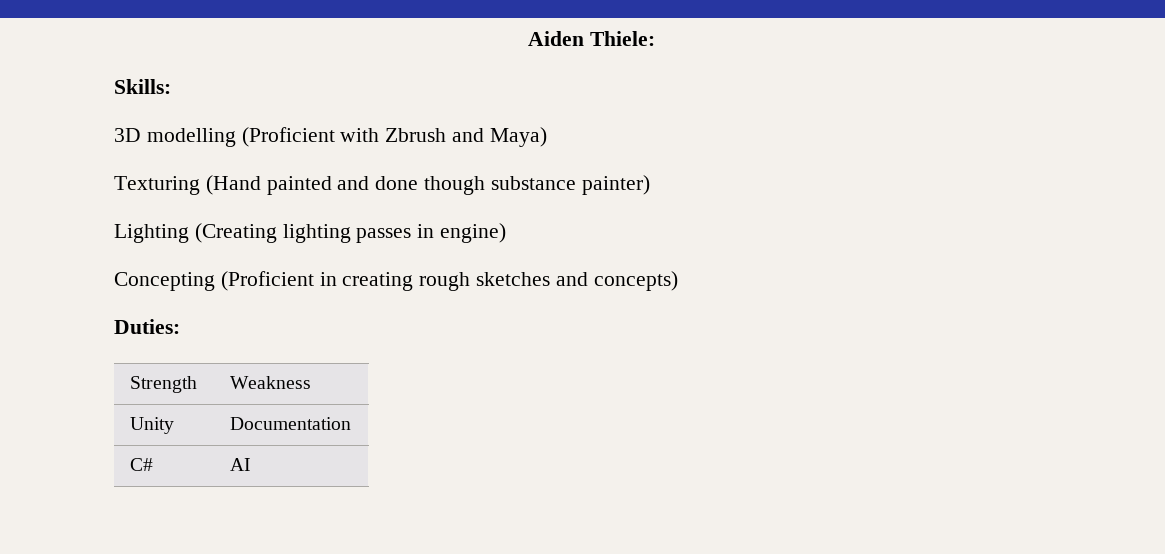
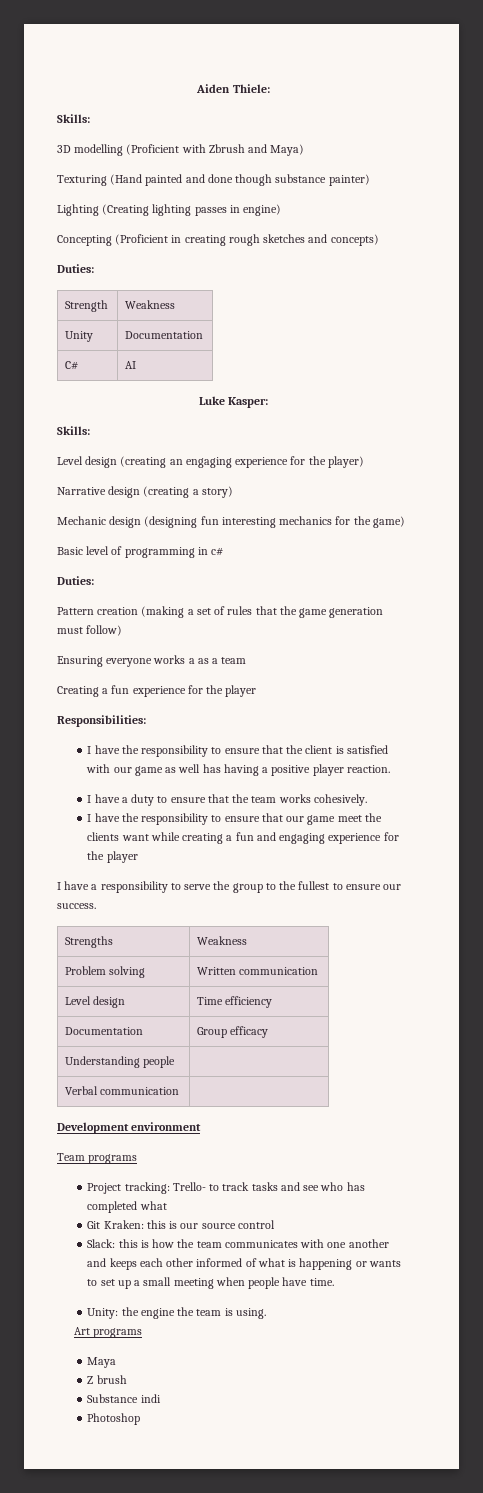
(252, 464) none -> [198,396,269,408] [57,426,90,435] [57,456,364,468] [57,486,233,498] [57,516,405,528] [57,546,224,558] [57,576,94,585] [57,606,384,618] [57,625,123,636] [57,655,247,667] [57,685,257,697] [57,715,146,727] [87,745,388,757] [86,764,390,776] [87,794,367,806] [87,813,382,825] [87,832,399,844] [87,851,138,863] [57,881,402,893] [57,903,96,909] [65,936,114,948] [197,936,248,945] [65,966,146,978] [197,967,319,975] [65,996,126,1008] [197,996,273,1008] [65,1027,144,1035] [197,1026,269,1038] [65,1056,176,1068] [65,1086,180,1095] [57,1122,202,1134] [57,1153,138,1164] [87,1182,365,1194] [87,1201,167,1213] [87,1220,275,1229] [87,1239,389,1248] [87,1258,401,1270] [87,1277,334,1289] [87,1307,266,1319] [74,1327,143,1338] [87,1357,117,1368] [87,1375,127,1384] [87,1394,161,1403] [87,1413,141,1425] // Luke Kasper: // Skills: // Level design (creating an engaging experience for the player) // Narrative design (creating a story) // Mechanic design (designing fun interesting mechanics for the game) // Basic level of programming in c# // Duties: // Pattern creation (making a set of rules that the game generation must follow) // Ensuring everyone works a as a team // Creating a fun experience for the player // Responsibilities: // I have the responsibility to ensure that the client is satisfied with our game as well has having a positive player reaction. // I have a duty to ensure that the team works cohesively. // I have the responsibility to ensure that our game meet the clients want while creating a fun and engaging experience for the player // I have a responsibility to serve the group to the fullest to ensure our success. // Strengths | Weakness // Problem solving | Written communication // Level design | Time efficiency // Documentation | Group efficacy // Understanding people | // Verbal communication | // Development environment // Team programs // Project tracking: Trello- to track tasks and see who has completed what // Git Kraken: this is our source control // Slack: this is how the team communicates with one another and keeps each other informed of what is happening or wants to set up a small meeting when people have time. // Unity: the engine the team is using. // Art programs // Maya // Z brush // Substance indi // Photoshop

